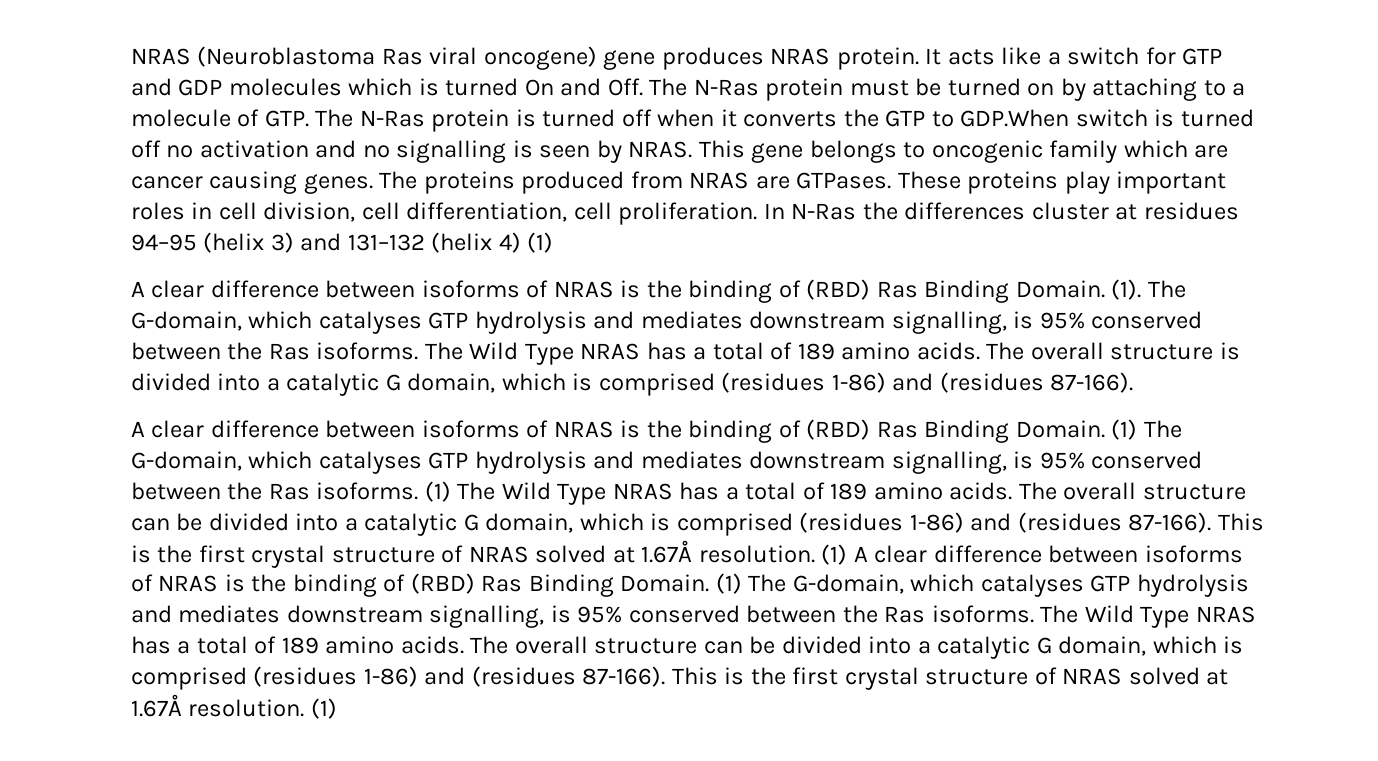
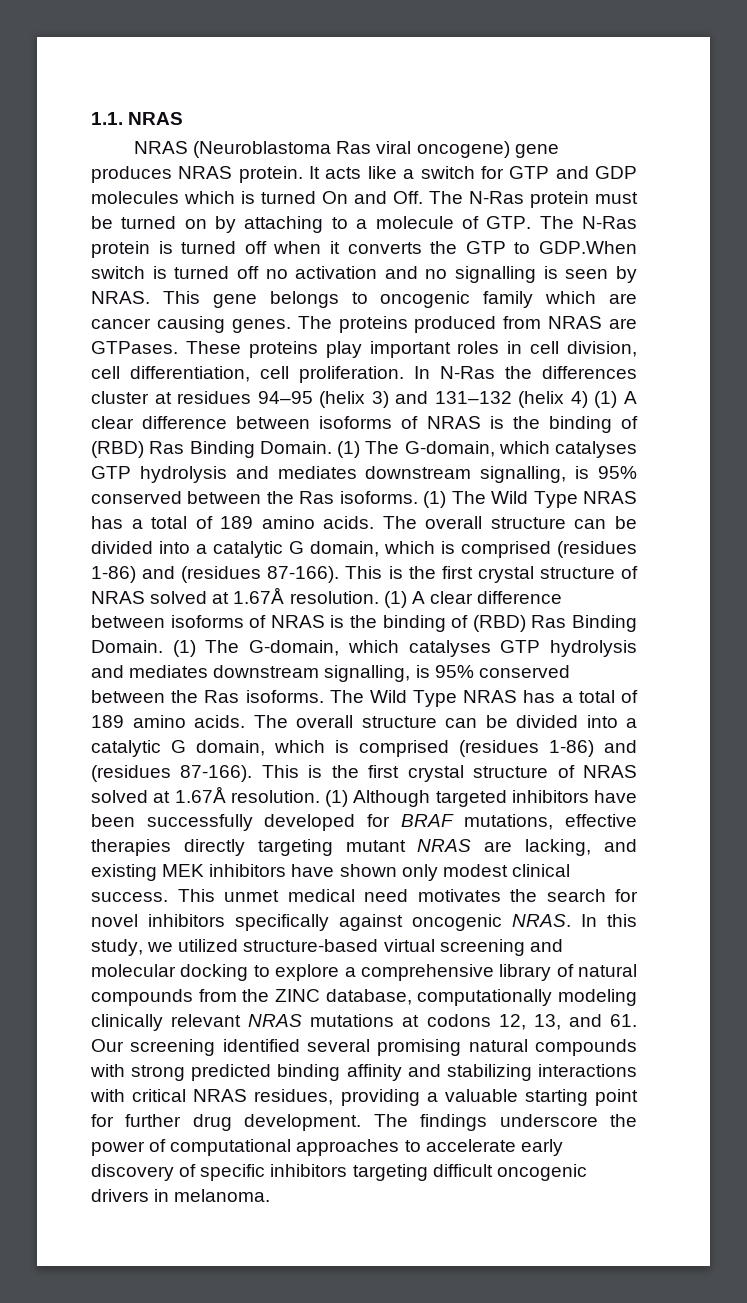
(131, 56) none -> [91,112,184,125] 1.1. NRAS //
[131,279,1186,303] [131,311,1203,334] [131,342,1240,365] [131,372,1134,396] // A clear difference between isoforms of NRAS is the binding of (RBD) Ras Binding Domain. (1). The G-domain, which catalyses GTP hydrolysis and mediates downstream signalling, is 95% conserved between the Ras isoforms. The Wild Type NRAS has a total of 189 amino acids. The overall structure is divided into a catalytic G domain, which is comprised (residues 1-86) and (residues 87-166). // -> (618, 399) none
(337, 708) none -> [353,790,637,807] [91,814,638,831] [91,839,638,856] [91,864,570,881] [91,889,638,902] [91,914,637,931] [91,939,563,956] [91,964,637,981] [91,989,638,1006] [91,1014,638,1031] [91,1039,637,1056] [90,1064,637,1081] [90,1089,638,1106] [91,1114,638,1131] [91,1139,563,1156] [91,1164,587,1181] [91,1189,271,1202] Although targeted inhibitors have been successfully developed for BRAF mutations, effective therapies directly targeting mutant NRAS are lacking, and existing MEK inhibitors have shown only modest clinical success. This unmet medical need motivates the search for novel inhibitors specifically against oncogenic NRAS. In this study, we utilized structure-based virtual screening and molecular docking to explore a comprehensive library of natural compounds from the ZINC database, computationally modeling clinically relevant NRAS mutations at codons 12, 13, and 61. Our screening identified several promising natural compounds with strong predicted binding affinity and stabilizing interactions with critical NRAS residues, providing a valuable starting point for further drug development. The findings underscore the power of computational approaches to accelerate early discovery of specific inhibitors targeting difficult oncogenic drivers in melanoma.

